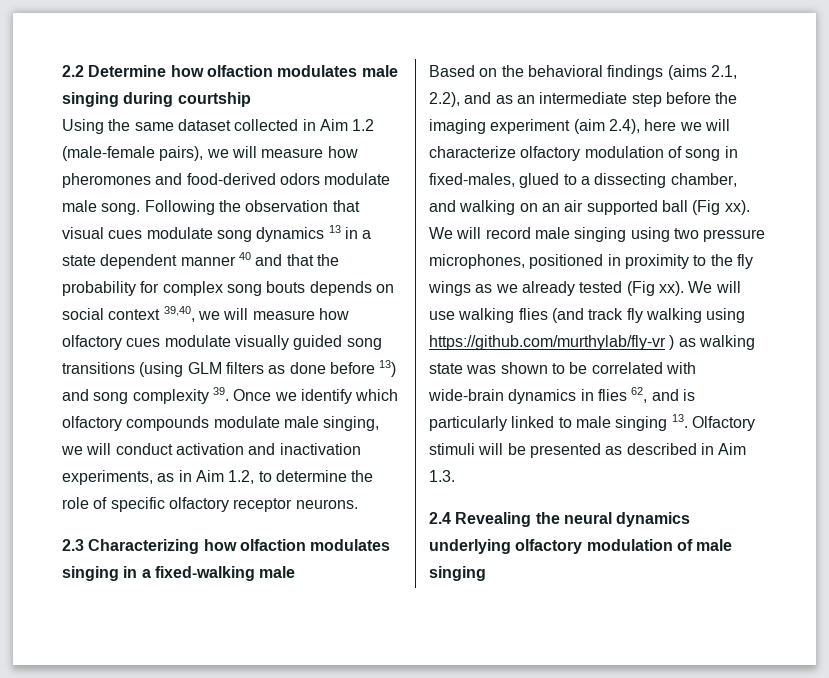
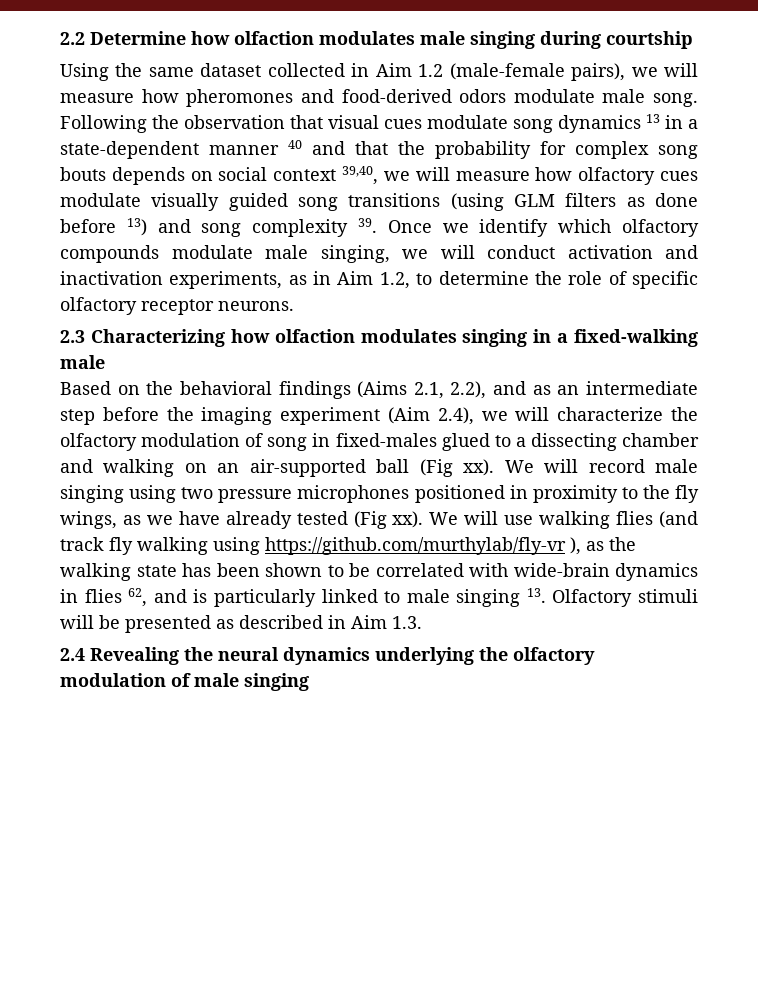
[62,254,178,269] state dependent -> [60,141,199,159] state-dependent
[667,65,707,80] (aims -> [357,381,408,398] (Aims
[573,119,677,134] (aim 2.4), here -> [388,407,474,425] (Aim 2.4),
(516, 152) none -> [671,407,698,421] the
[429,173,515,187] fixed-males, -> [335,433,437,447] fixed-males
[670,173,737,187] chamber, -> [622,433,700,447] chamber
[564,200,658,215] air supported -> [249,459,366,477] air-supported
[429,254,525,269] microphones, -> [297,485,410,503] microphones
[428,281,471,296] wings -> [60,511,117,529] wings,
(518, 288) none -> [178,511,220,525] have
[669,335,755,350] [429,363,497,374] ) as walking state was -> [570,537,636,555] [60,563,260,581] ), as the walking state has been
(511, 546) none -> [479,647,508,661] the

